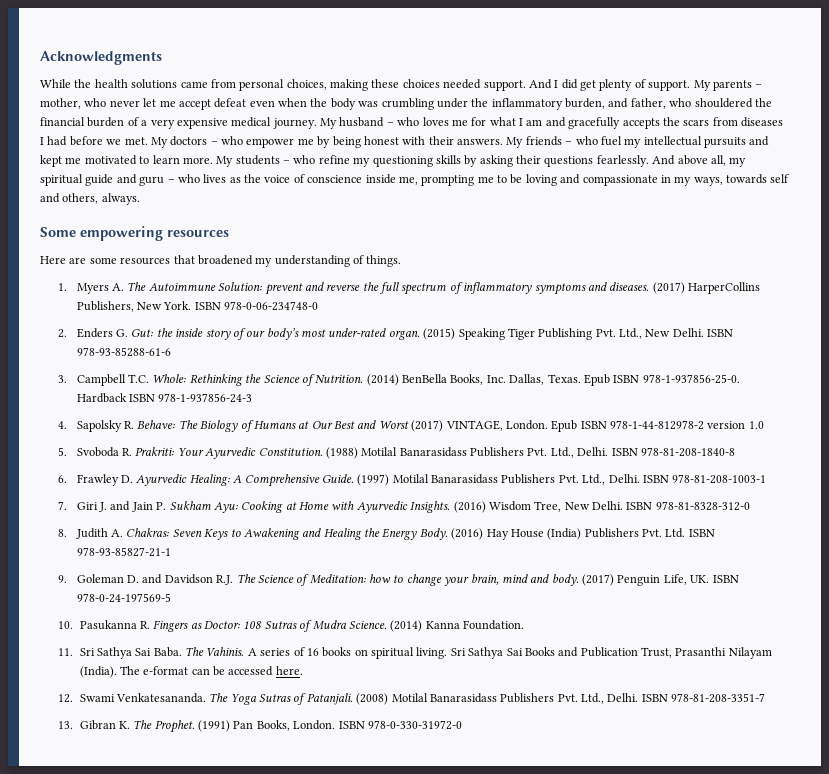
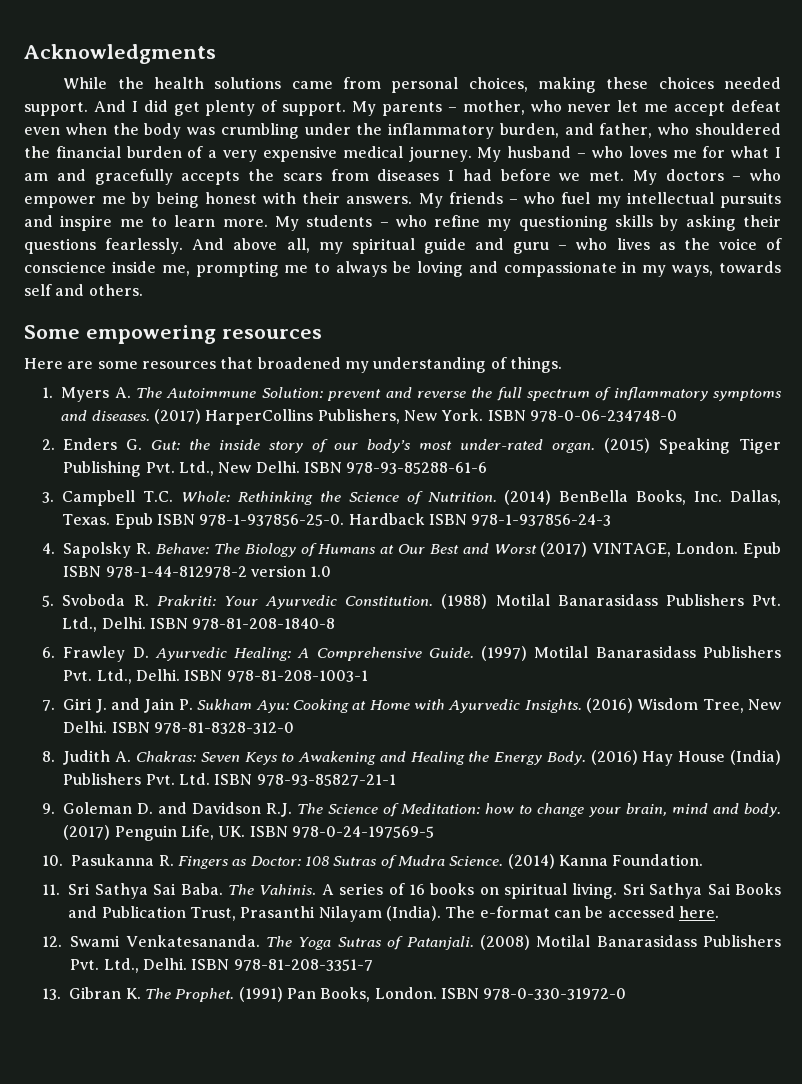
[40,155,137,167] kept me motivated -> [60,215,144,231] inspire me
(507, 179) none -> [336,261,388,277] always
[62,193,140,205] others, always. -> [88,284,143,296] others.

